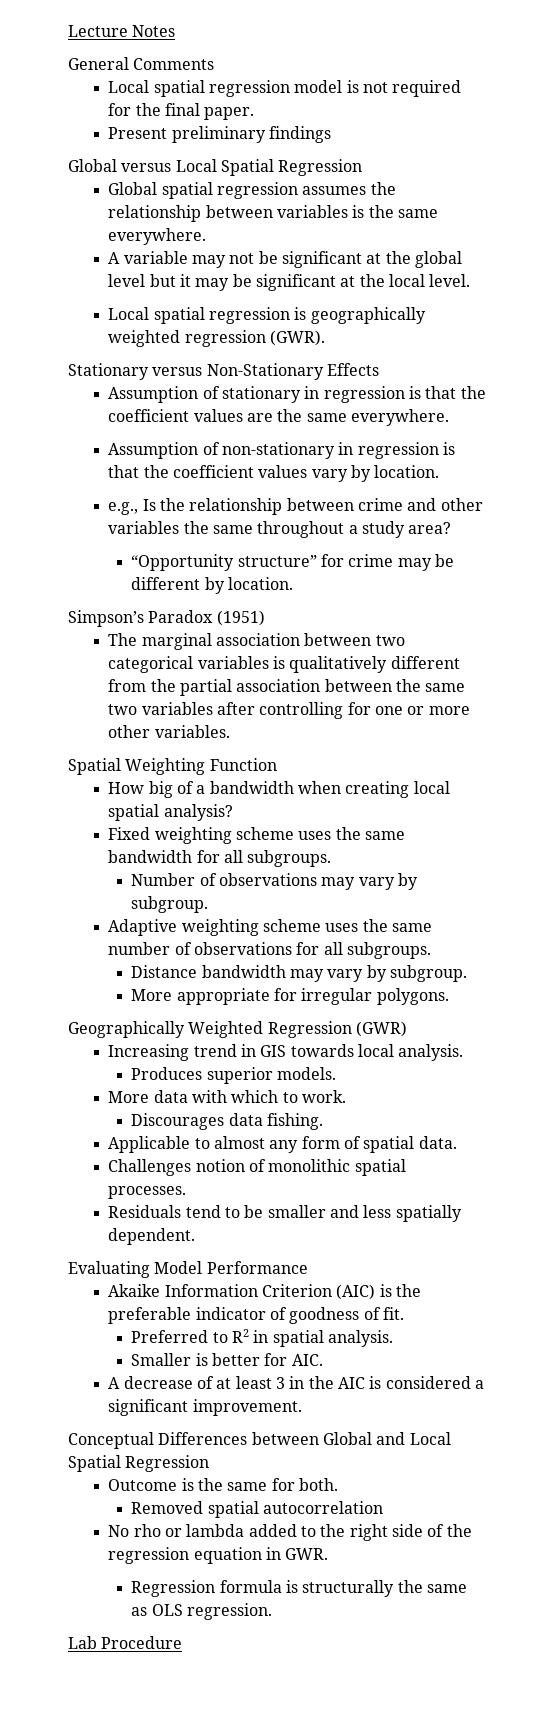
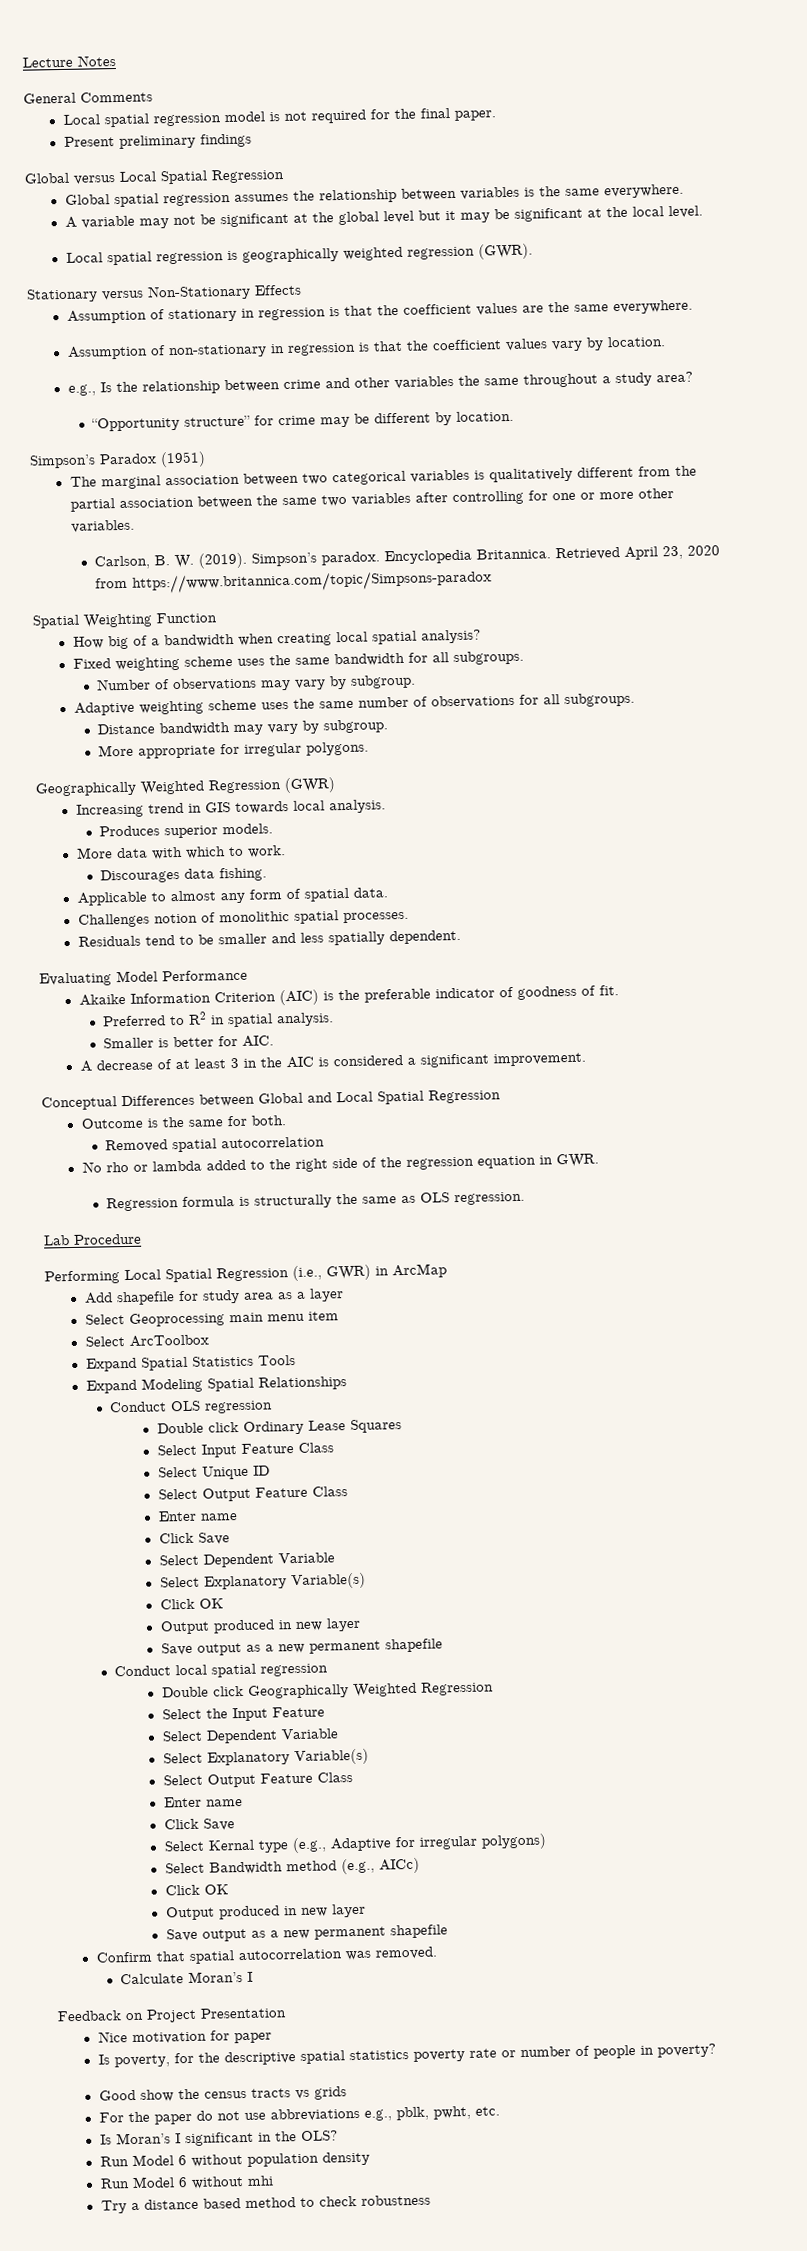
(230, 731) none -> [94,545,721,570] [95,569,493,594] // Carlson, B. W. (2019). Simpson’s paradox. Encyclopedia Britannica. Retrieved April 23, 2020 from https://www.britannica.com/topic/Simpsons-paradox
(183, 1642) none -> [44,1263,447,1285] [83,1288,344,1306] [84,1311,339,1327] [84,1334,209,1347] [85,1354,296,1372] [85,1376,347,1394] [109,1400,274,1414] [156,1419,402,1435] [156,1442,334,1458] [157,1465,270,1480] [157,1486,348,1502] [157,1510,238,1522] [158,1532,230,1545] [158,1552,335,1568] [159,1572,366,1590] [159,1598,224,1610] [159,1617,361,1635] [160,1638,443,1656] [114,1663,329,1678] [161,1681,494,1699] [161,1706,325,1722] [161,1728,339,1744] [162,1748,369,1766] [162,1772,353,1788] [163,1796,243,1808] [163,1818,235,1831] [163,1833,547,1854] [164,1857,420,1875] [164,1884,229,1896] [165,1903,366,1921] [165,1924,448,1942] [95,1946,437,1964] [120,1971,254,1985] [57,2007,287,2023] [97,2030,272,2045] [97,2043,716,2068] [98,2086,347,2102] [98,2105,500,2125] [99,2130,338,2147] [99,2151,370,2167] [99,2175,274,2189] [100,2194,431,2214] // Performing Local Spatial Regression (i.e., GWR) in ArcMap // Add shapefile for study area as a layer // Select Geoprocessing main menu item // Select ArcToolbox // Expand Spatial Statistics Tools // Expand Modeling Spatial Relationships // Conduct OLS regression // Double click Ordinary Lease Squares // Select Input Feature Class // Select Unique ID // Select Output Feature Class // Enter name // Click Save // Select Dependent Variable // Select Explanatory Variable(s) // Click OK // Output produced in new layer // Save output as a new permanent shapefile // Conduct local spatial regression // Double click Geographically Weighted Regression // Select the Input Feature // Select Dependent Variable // Select Explanatory Variable(s) // Select Output Feature Class // Enter name // Click Save // Select Kernal type (e.g., Adaptive for irregular polygons) // Select Bandwidth method (e.g., AICc) // Click OK // Output produced in new layer // Save output as a new permanent shapefile // Confirm that spatial autocorrelation was removed. // Calculate Moran’s I // Feedback on Project Presentation // Nice motivation for paper // Is poverty, for the descriptive spatial statistics poverty rate or number of people in poverty? // Good show the census tracts vs grids // For the paper do not use abbreviations e.g., pblk, pwht, etc. // Is Moran’s I significant in the OLS? // Run Model 6 without population density // Run Model 6 without mhi // Try a distance based method to check robustness

